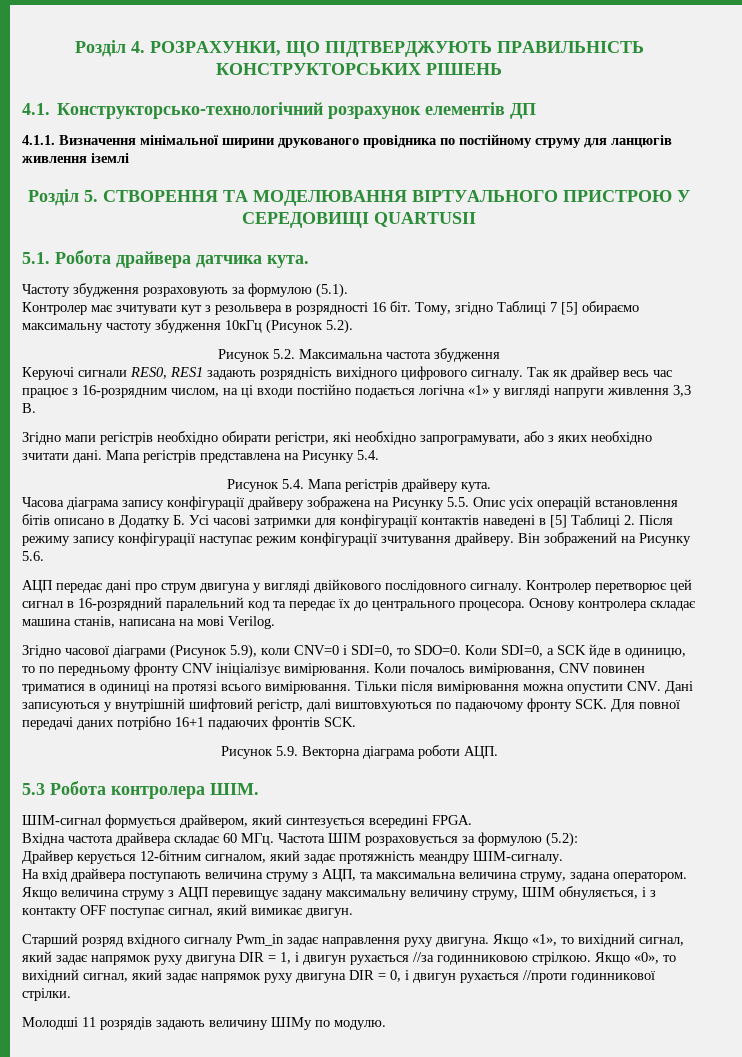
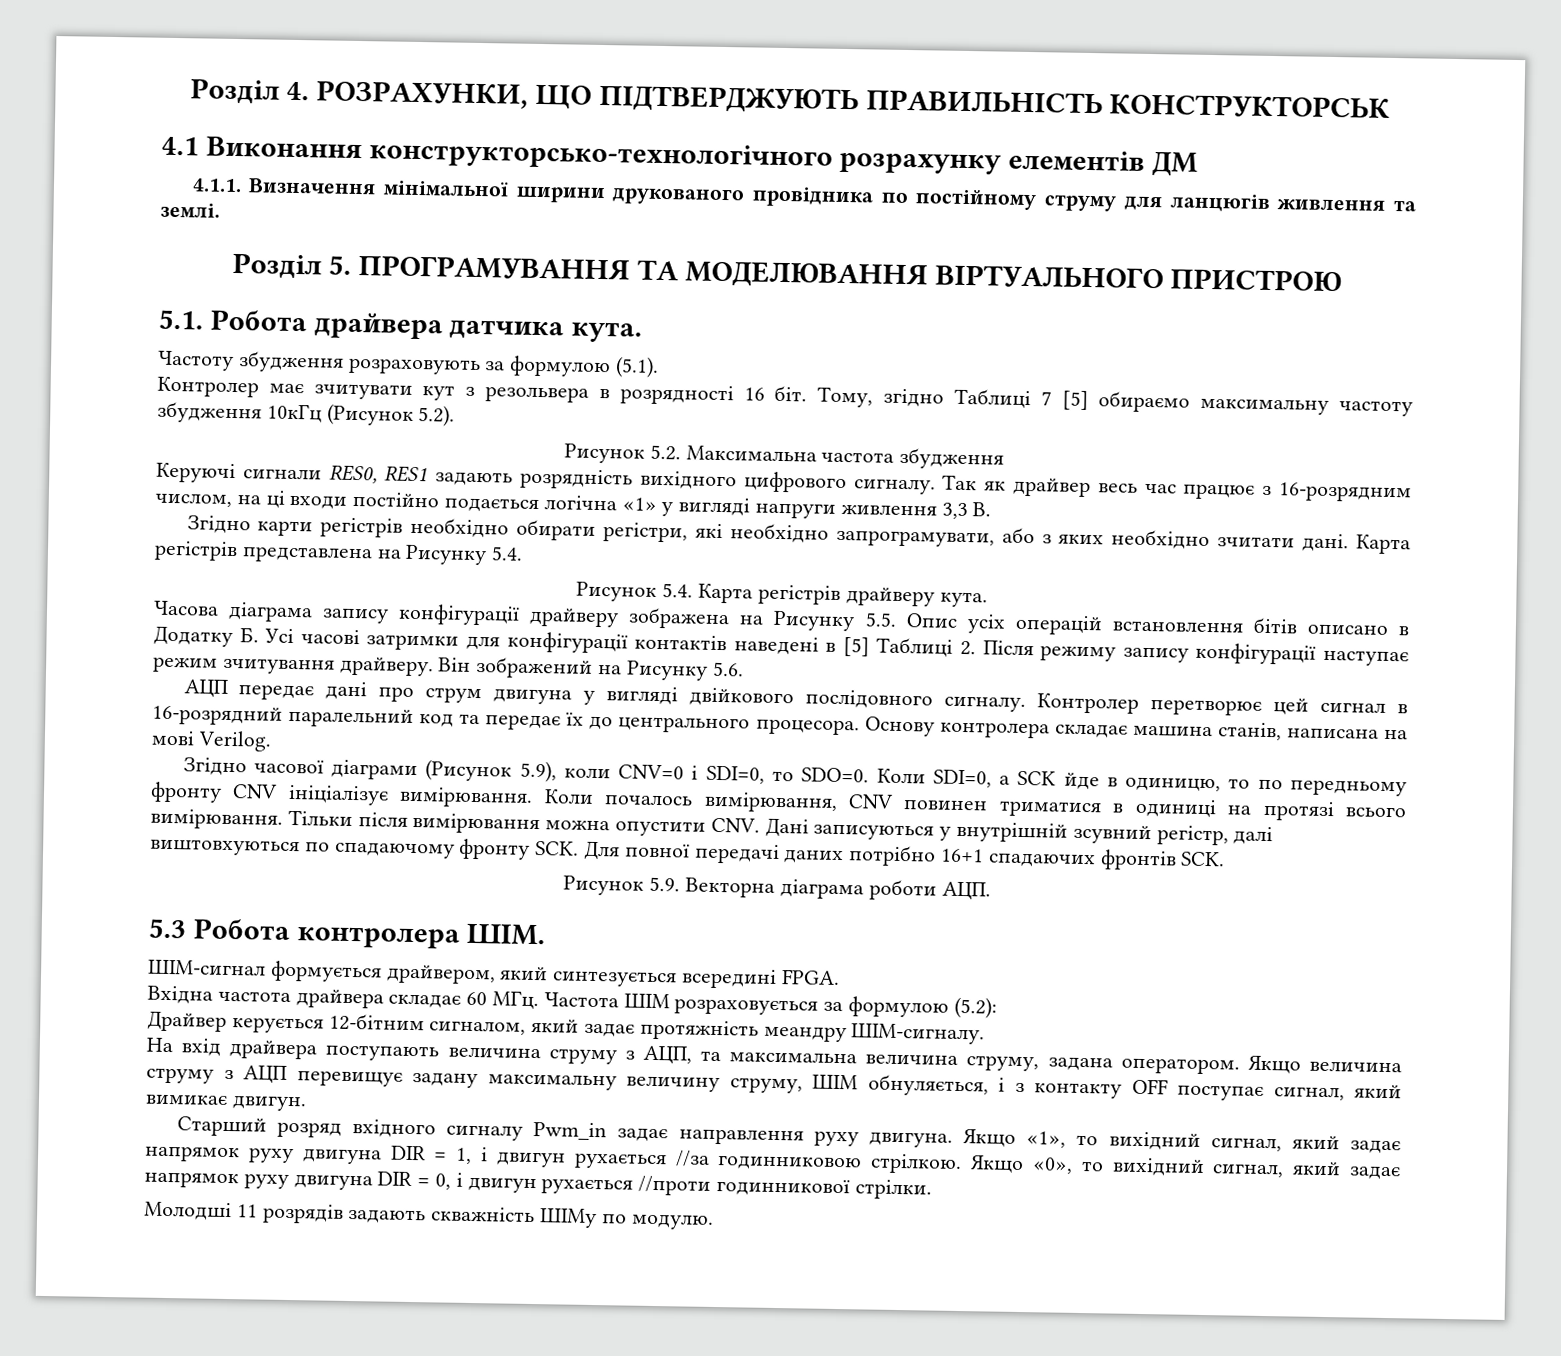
[216,63,502,75] [22,102,537,119] КОНСТРУКТОРСЬКИХ РІШЕНЬ // 4.1. Конструкторсько-технологічний розрахунок елементів ДП -> [1109,93,1391,119] [161,136,1199,177] КОНСТРУКТОРСЬК // 4.1 Виконання конструкторсько-технологічного розрахунку елементів ДМ
[91,153,129,163] іземлі -> [1392,199,1416,212] [160,202,220,218] та землі.
[103,190,218,202] СТВОРЕННЯ -> [358,255,631,281] ПРОГРАМУВАННЯ
[677,190,690,202] [242,212,476,228] У СЕРЕДОВИЩІ QUARTUSII -> (1343, 280) none
[65,435,96,442] мапи -> [257,520,314,537] карти
[106,450,140,460] Мапа -> [1356,534,1411,555] Карта
[308,479,342,489] Мапа -> [698,583,754,604] Карта
[300,532,377,546] конфігурації -> (218, 664) none
[189,698,253,712] шифтовий -> [1072,824,1152,845] зсувний
[455,702,524,712] падаючому -> [334,841,455,859] спадаючому
[208,720,269,730] падаючих -> [987,852,1096,868] спадаючих
[209,1020,268,1030] величину -> [431,1206,536,1223] скважність

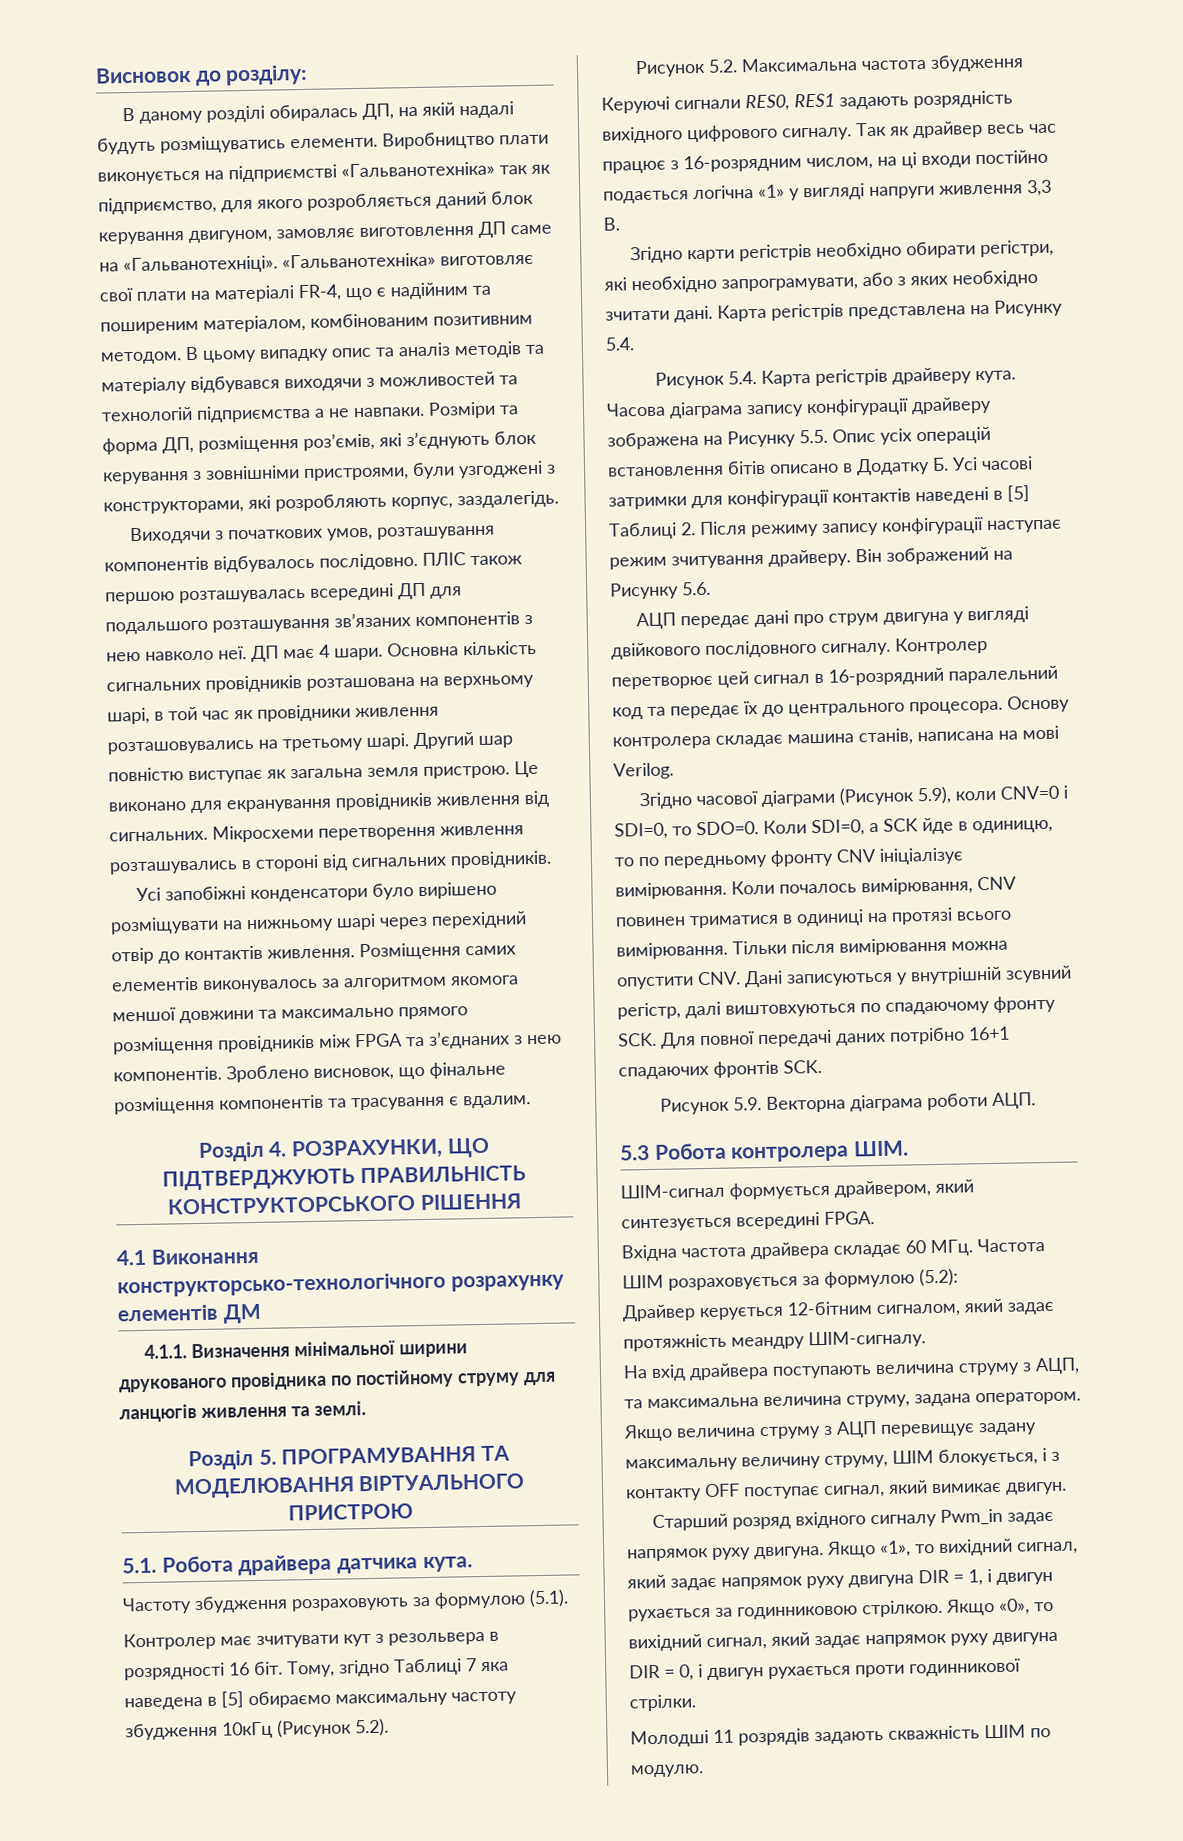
(189, 91) none -> [95,64,308,86] [121,101,514,124] [97,131,549,155] [97,161,551,185] [98,190,534,215] [98,221,552,245] [99,252,534,275] [99,282,491,303] [100,312,533,335] [100,341,545,365] [101,371,518,395] [101,401,519,423] [102,430,537,455] [103,460,556,485] [103,490,559,515] [129,525,495,545] [104,552,522,573] [105,582,462,605] [105,611,533,635] [106,640,537,662] [106,674,534,693] [107,704,439,725] [107,732,513,755] [108,760,539,784] [108,790,549,814] [109,824,524,843] [109,850,552,875] [135,881,497,903] [110,911,527,935] [111,942,516,965] [111,975,519,993] [112,1006,468,1024] [113,1030,562,1055] [113,1061,506,1083] [114,1094,531,1115] Висновок до розділу: // В даному розділі обиралась ДП, на якій надалі будуть розміщуватись елементи. Виробництво плати виконується на підприємстві «Гальванотехніка» так як підприємство, для якого розробляється даний блок керування двигуном, замовляє виготовлення ДП саме на «Гальванотехніці». «Гальванотехніка» виготовляє свої плати на матеріалі FR-4, що є надійним та поширеним матеріалом, комбінованим позитивним методом. В цьому випадку опис та аналіз методів та матеріалу відбувався виходячи з можливостей та технологій підприємства а не навпаки. Розміри та форма ДП, розміщення роз’ємів, які з’єднують блок керування з зовнішніми пристроями, були узгоджені з конструкторами, які розробляють корпус, заздалегідь. // Виходячи з початкових умов, розташування компонентів відбувалось послідовно. ПЛІС також першою розташувалась всередині ДП для подальшого розташування зв’язаних компонентів з нею навколо неї. ДП має 4 шари. Основна кількість сигнальних провідників розташована на верхньому шарі, в той час як провідники живлення розташовувались на третьому шарі. Другий шар повністю виступає як загальна земля пристрою. Це виконано для екранування провідників живлення від сигнальних. Мікросхеми перетворення живлення розташувались в стороні від сигнальних провідників. // Усі запобіжні конденсатори було вирішено розміщувати на нижньому шарі через перехідний отвір до контактів живлення. Розміщення самих елементів виконувалось за алгоритмом якомога меншої довжини та максимально прямого розміщення провідників між FPGA та з’єднаних з нею компонентів. Зроблено висновок, що фінальне розміщення компонентів та трасування є вдалим. //
[1109,93,1391,119] КОНСТРУКТОРСЬК -> [167,1193,522,1215] КОНСТРУКТОРСЬКОГО РІШЕННЯ
(1052, 398) none -> [481,1661,509,1672] [124,1696,217,1711] яка наведена в
[867,1074,989,1097] обнуляється, -> [938,1448,1038,1466] блокується,
[678,1128,804,1146] направлення -> [627,1548,709,1562] напрямок
[674,1150,710,1167] //за -> [715,1607,733,1617] за
[638,1175,712,1196] //проти -> [855,1664,905,1678] проти
[539,1208,598,1229] ШІМу -> [984,1724,1026,1739] ШІМ

